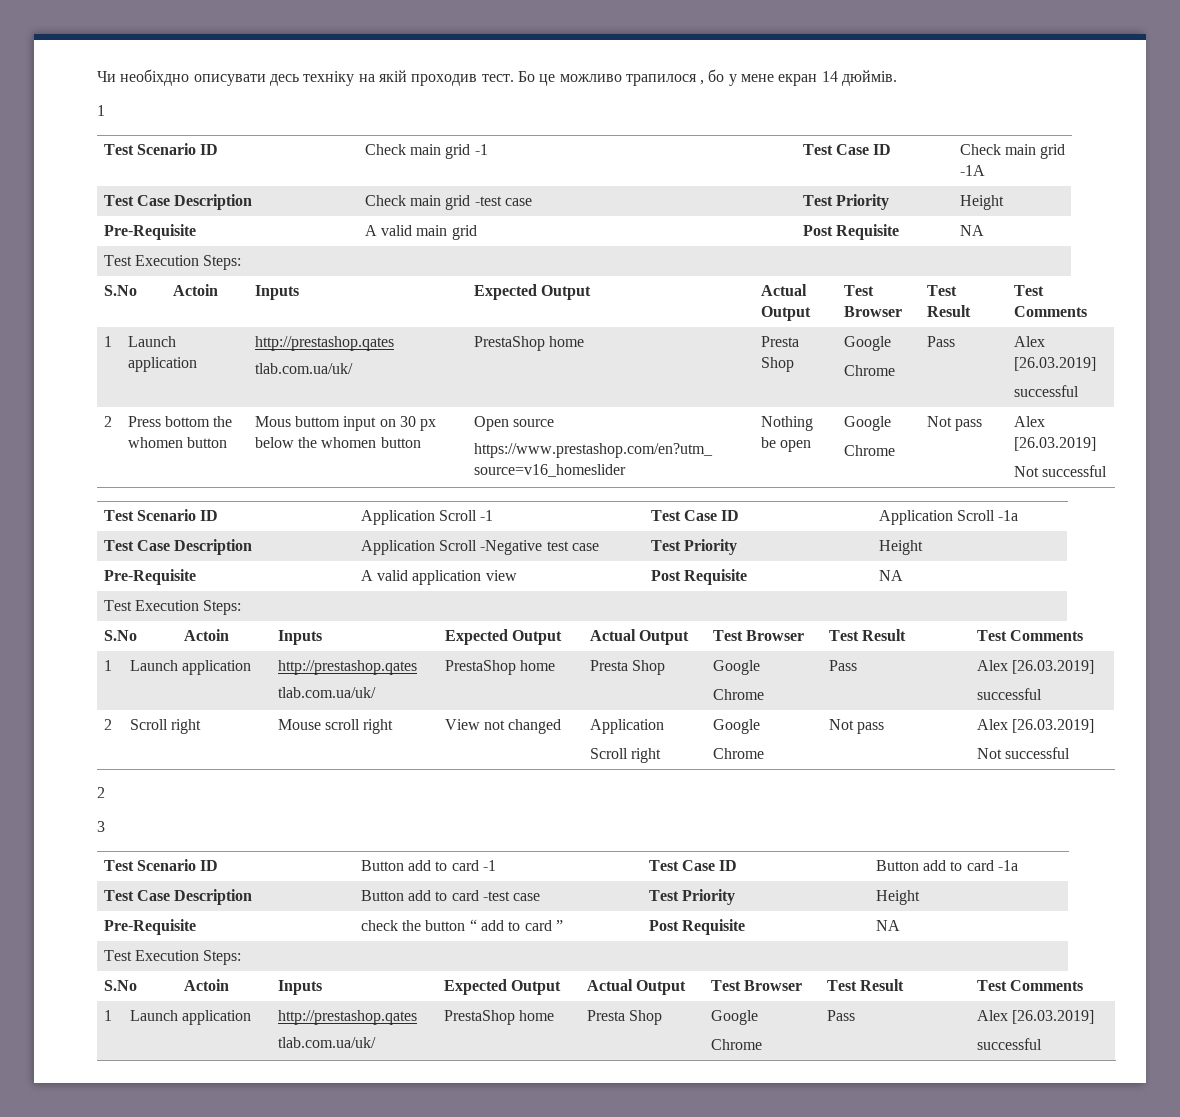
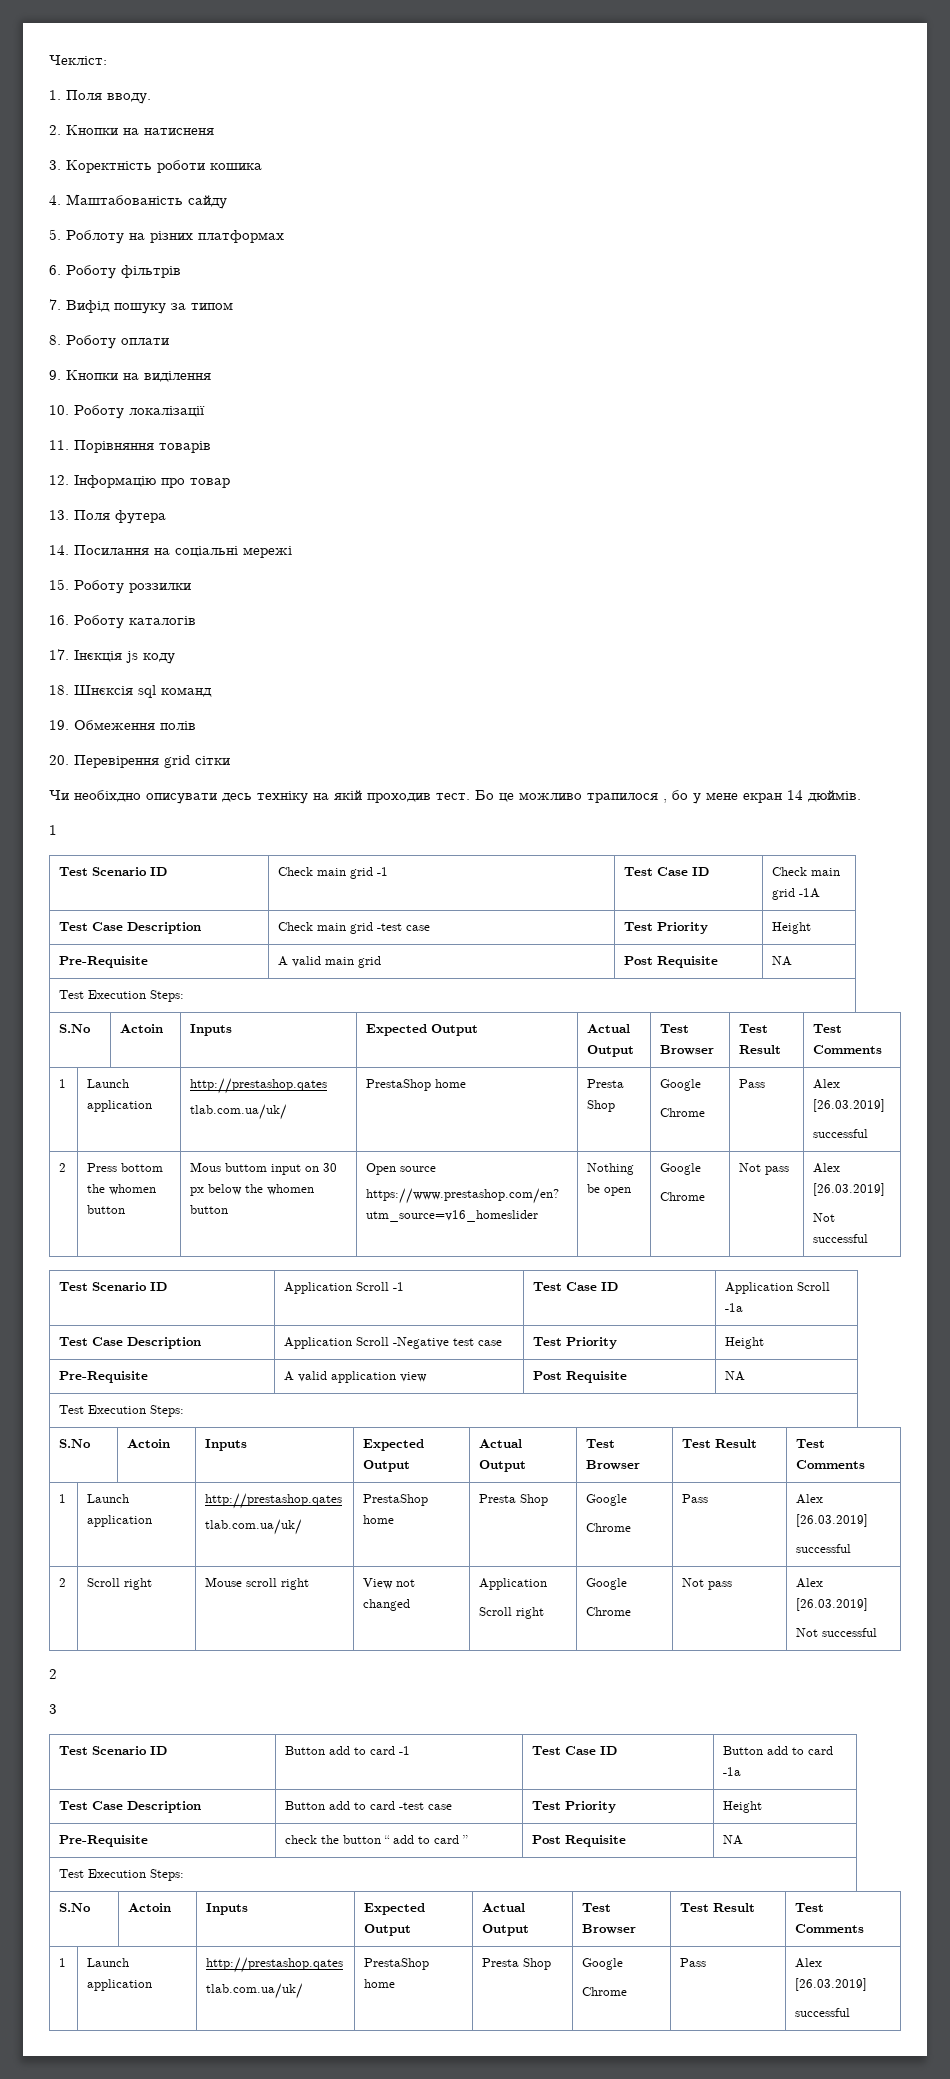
(97, 76) none -> [49,55,107,65] [49,90,151,104] [49,125,214,135] [49,160,262,173] [49,194,227,209] [49,229,284,244] [49,265,181,279] [49,299,233,314] [49,335,169,349] [49,370,211,382] [49,405,205,419] [49,440,211,453] [49,475,230,488] [49,510,166,524] [49,545,292,558] [49,579,191,594] [49,615,196,629] [49,649,175,664] [49,685,212,698] [49,720,196,730] [49,755,230,768] Чекліст: // 1. Поля вводу. // 2. Кнопки на натисненя // 3. Коректність роботи кошика // 4. Маштабованість сайду // 5. Роблоту на різних платформах // 6. Роботу фільтрів // 7. Вифід пошуку за типом // 8. Роботу оплати // 9. Кнопки на виділення // 10. Роботу локалізації // 11. Порівняння товарів // 12. Інформацію про товар // 13. Поля футера // 14. Посилання на соціальні мережі // 15. Роботу роззилки // 16. Роботу каталогів // 17. Інєкція js коду // 18. Шнєксія sql команд // 19. Обмеження полів // 20. Перевірення grid сітки //

